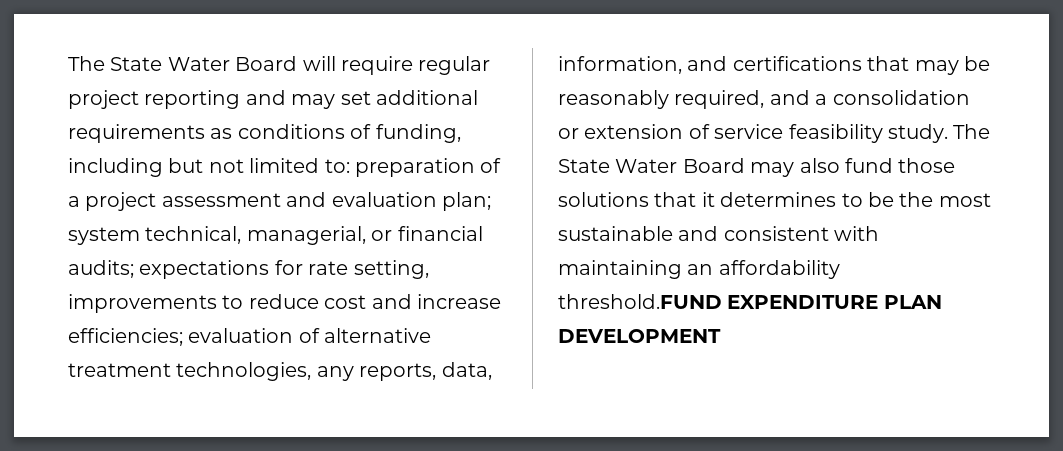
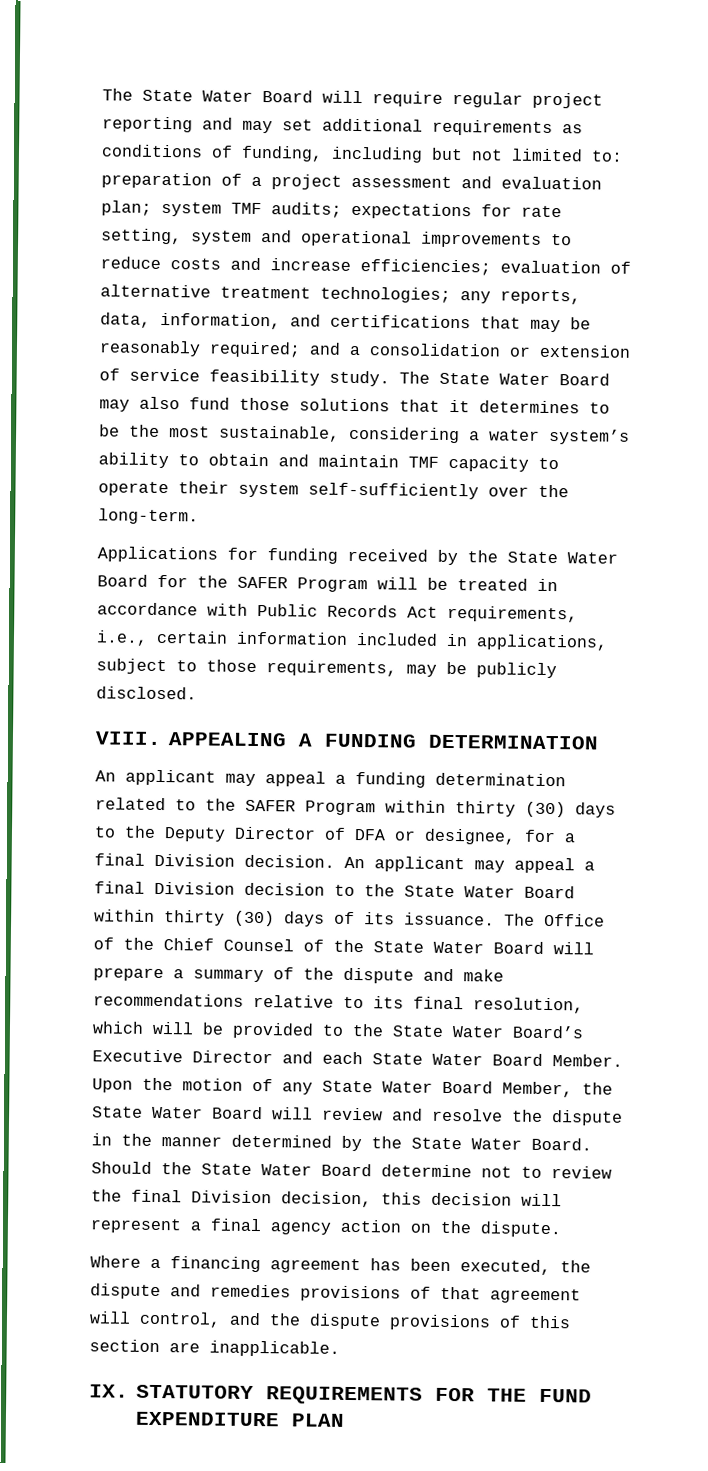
[145,226,483,245] technical, managerial, or financial -> [231,202,262,215] TMF
(429, 269) none -> [191,230,412,247] system and operational
[324,295,367,309] cost -> [170,258,221,270] costs
[176,362,312,381] technologies, -> [320,286,451,303] technologies;
[674,90,765,109] required, -> [209,341,301,358] required;
[558,226,880,241] [558,260,840,279] [558,294,722,309] sustainable and consistent with maintaining an affordability threshold.FUND -> [219,425,630,445] [98,452,559,472] [98,481,569,500] [98,508,199,525] [97,546,618,566] [97,574,558,593] [97,602,578,623] [96,630,608,651] [96,658,557,679] [96,686,197,700] [95,731,600,750] [95,769,566,788] [95,797,616,818] [94,825,576,845] [94,853,595,874] [94,881,575,899] [94,909,605,927] [93,937,594,955] [93,967,504,984] [93,993,584,1014] [92,1021,584,1039] [92,1049,623,1067] [92,1077,613,1098] [92,1106,623,1126] [91,1133,592,1152] [91,1161,612,1179] [91,1189,562,1208] [90,1218,561,1238] [90,1255,591,1276] [90,1283,581,1304] [89,1311,571,1331] [89,1339,340,1357] [89,1384,593,1405] sustainable, considering a water system’s ability to obtain and maintain TMF capacity to operate their system self-sufficiently over the long-term. // Applications for funding received by the State Water Board for the SAFER Program will be treated in accordance with Public Records Act requirements, i.e., certain information included in applications, subject to those requirements, may be publicly disclosed. // VIII. APPEALING A FUNDING DETERMINATION // An applicant may appeal a funding determination related to the SAFER Program within thirty (30) days to the Deputy Director of DFA or designee, for a final Division decision. An applicant may appeal a final Division decision to the State Water Board within thirty (30) days of its issuance. The Office of the Chief Counsel of the State Water Board will prepare a summary of the dispute and make recommendations relative to its final resolution, which will be provided to the State Water Board’s Executive Director and each State Water Board Member. Upon the motion of any State Water Board Member, the State Water Board will review and resolve the dispute in the manner determined by the State Water Board. Should the State Water Board determine not to review the final Division decision, this decision will represent a final agency action on the dispute. // Where a financing agreement has been executed, the dispute and remedies provisions of that agreement will control, and the dispute provisions of this section are inapplicable. // IX. STATUTORY REQUIREMENTS FOR THE FUND
[558,329,721,343] DEVELOPMENT -> (346, 1420) none

